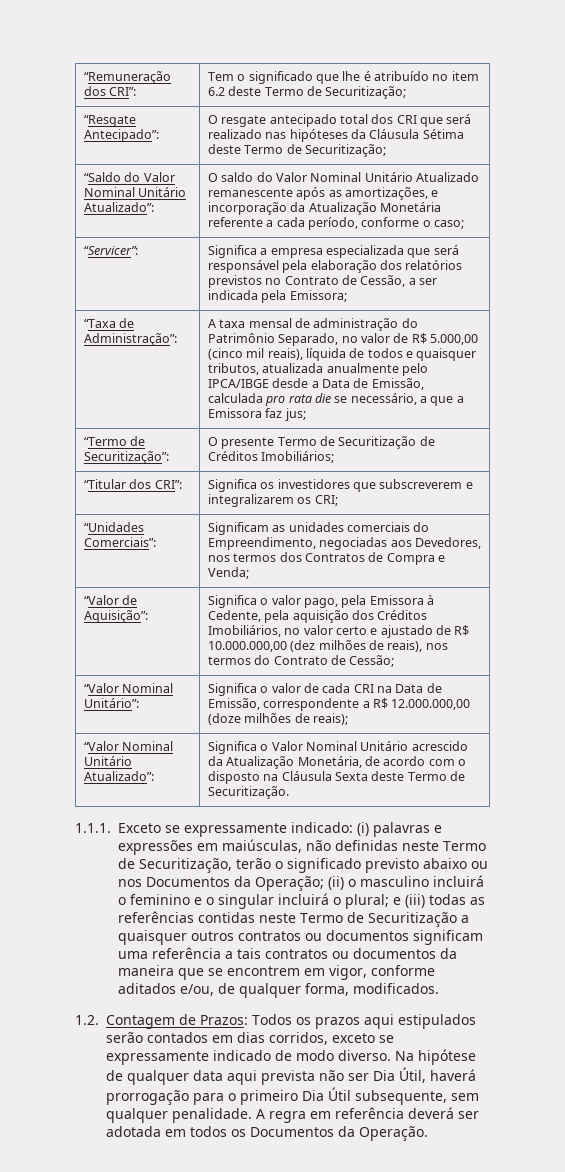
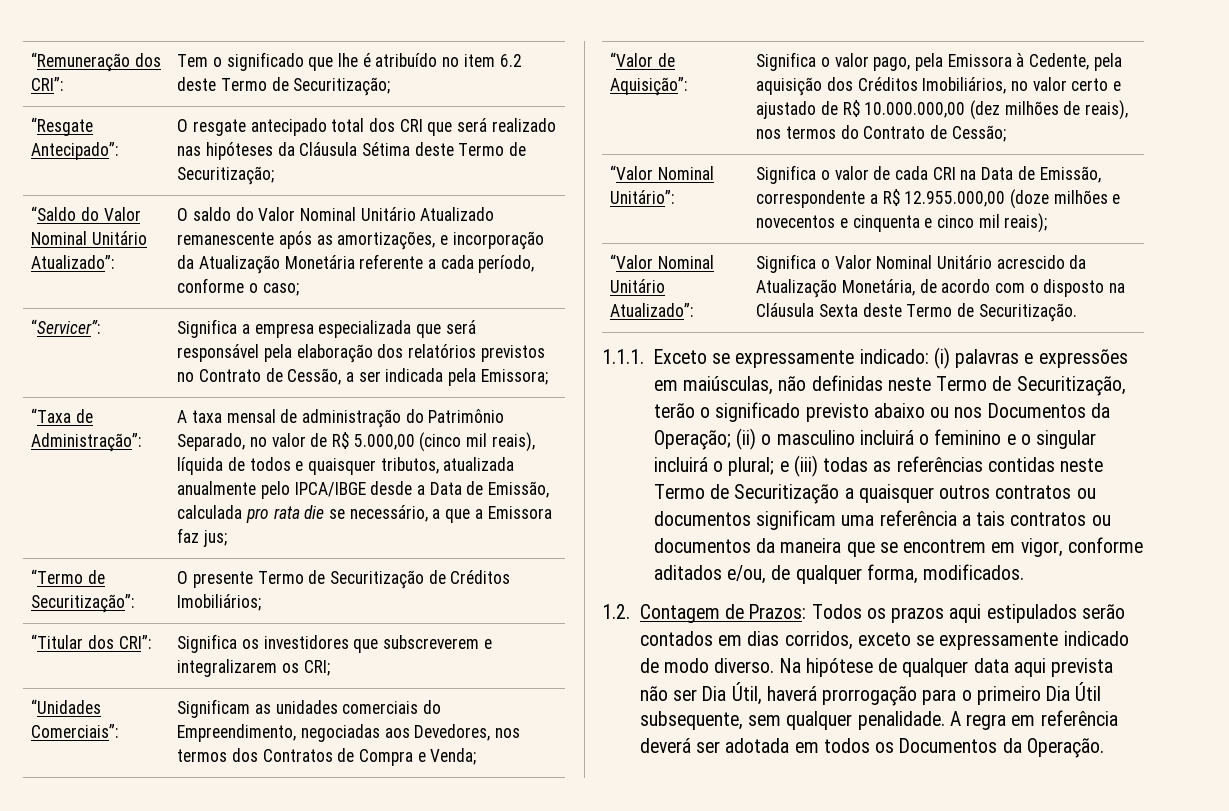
[391,699,471,710] 12.000.000,00 -> [904,191,1006,207] 12.955.000,00
[294,713,310,723] de -> [1112,194,1121,204] [756,214,1000,232] e novecentos e cinquenta e cinco mil

